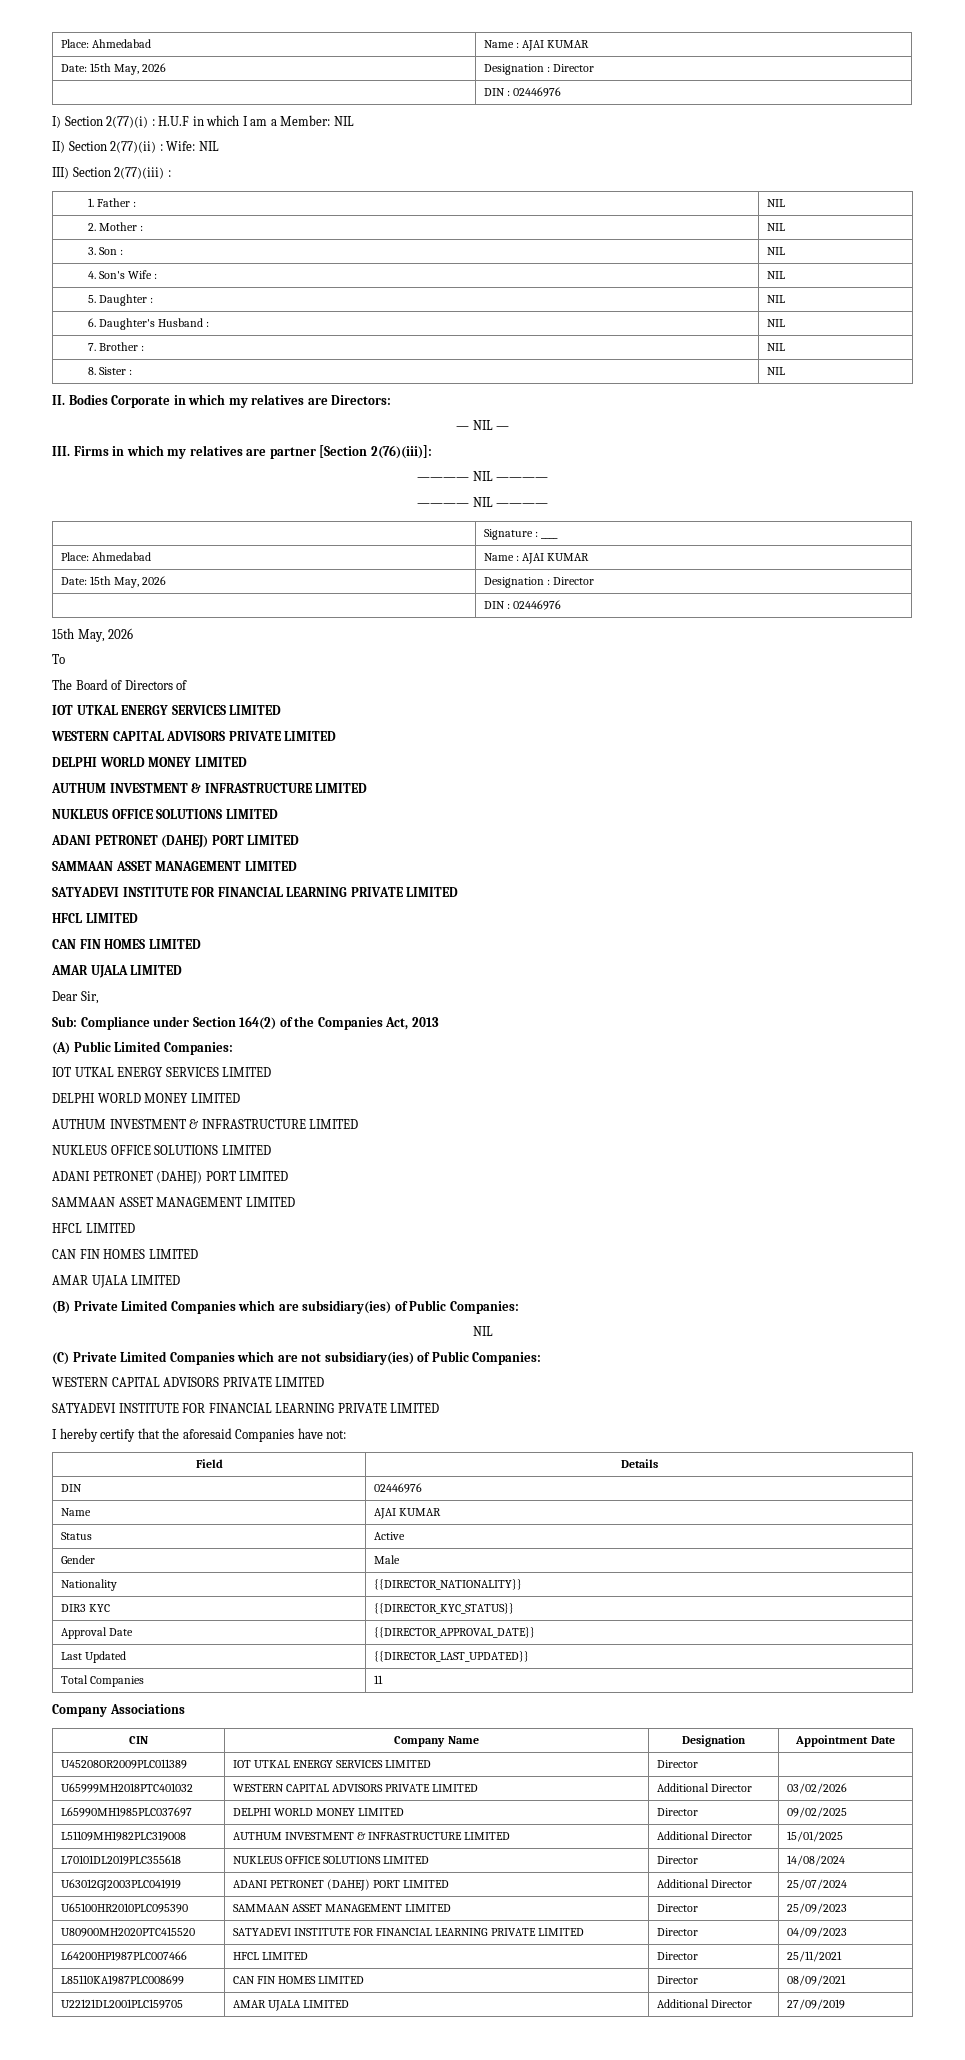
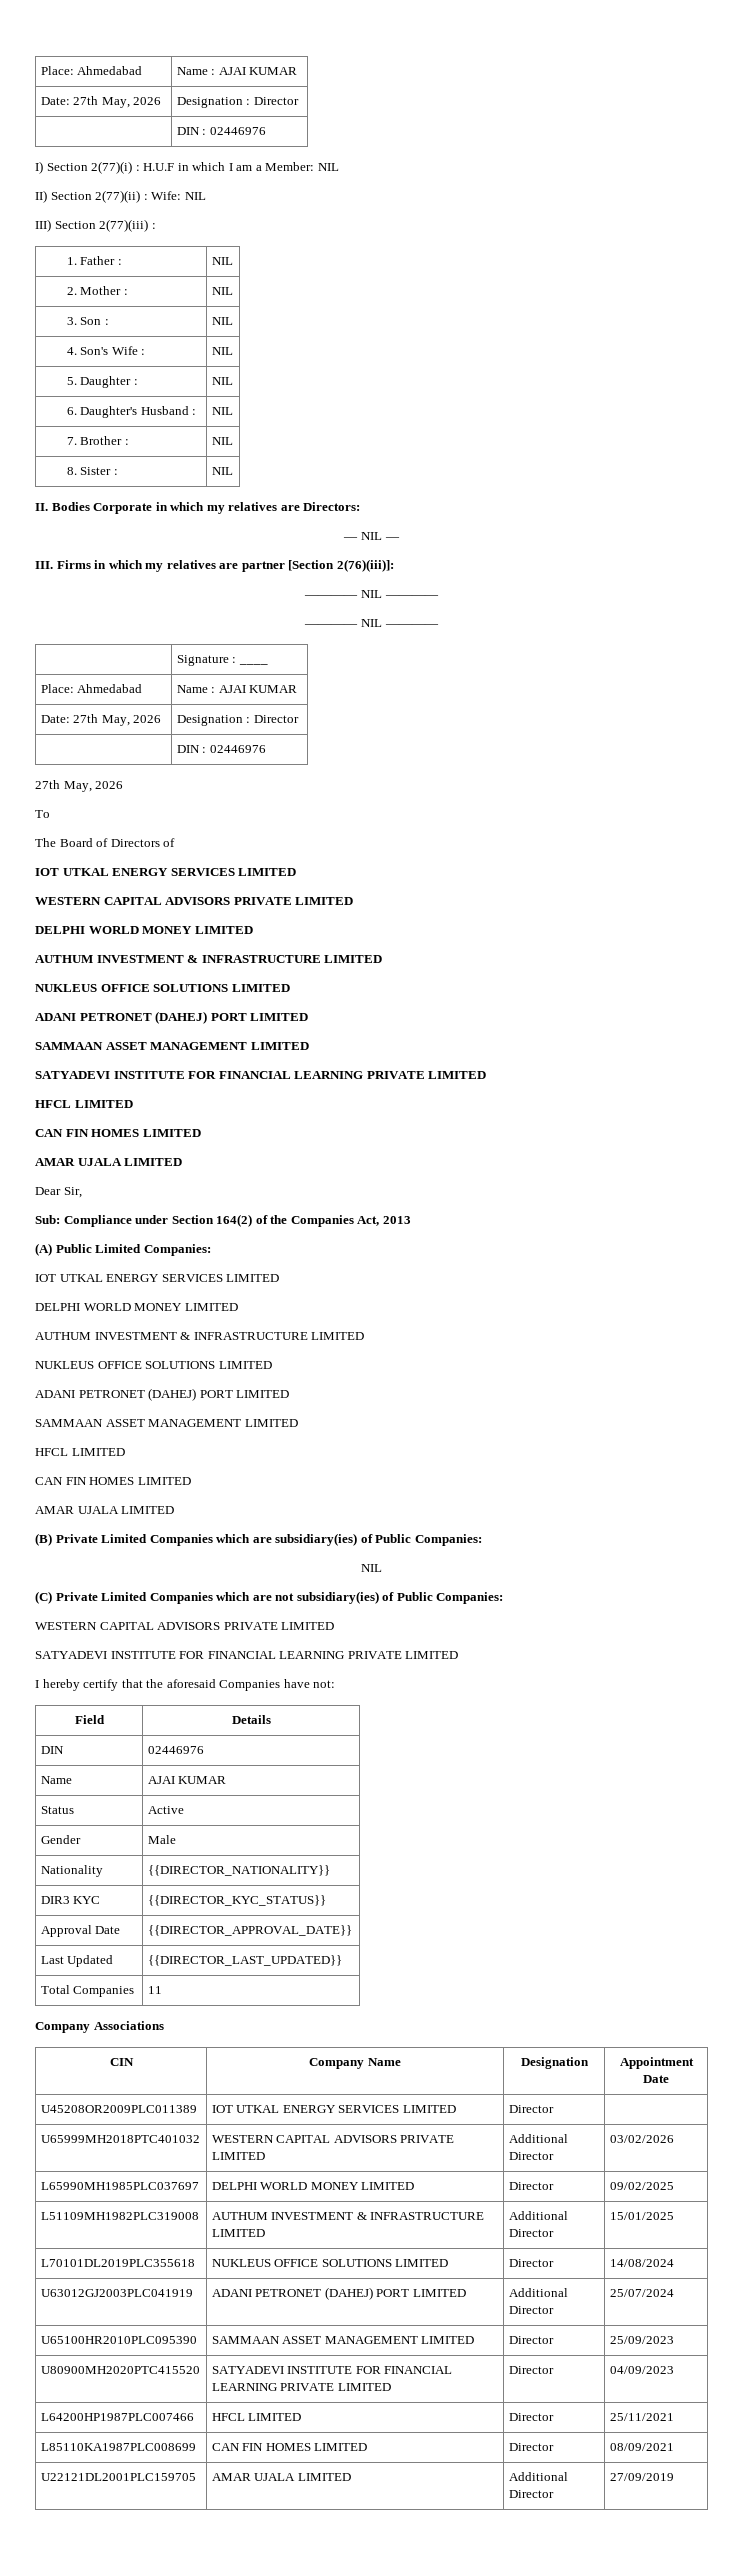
[60,39,152,48] [483,40,590,51] [60,63,112,72] Place: Ahmedabad | Name : AJAI KUMAR // Date: 15th -> [40,66,143,75] [176,67,298,75] [40,96,99,105] Place: Ahmedabad | Name : AJAI KUMAR // Date: 27th
[90,576,167,588] [483,577,595,588] [483,600,562,610] [52,628,74,639] 15th May, 2026 | Designation : Director // | DIN : 02446976 // 15th -> [73,714,162,726] [176,715,299,726] [176,745,266,753] [35,780,60,789] 27th May, 2026 | Designation : Director // | DIN : 02446976 // 27th

